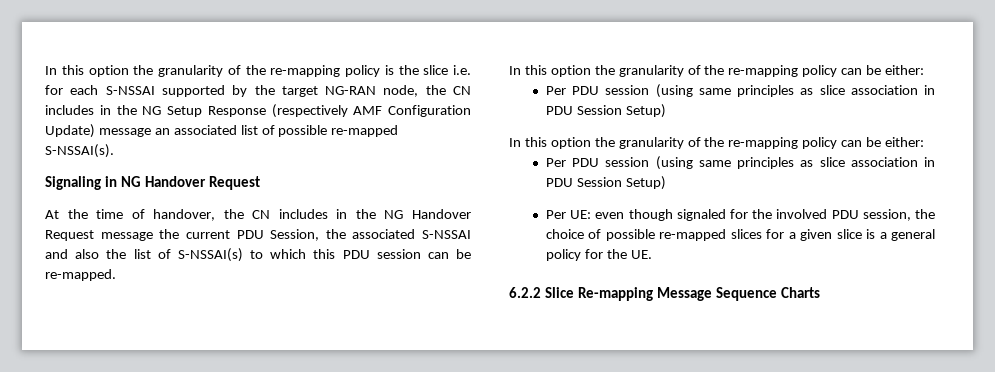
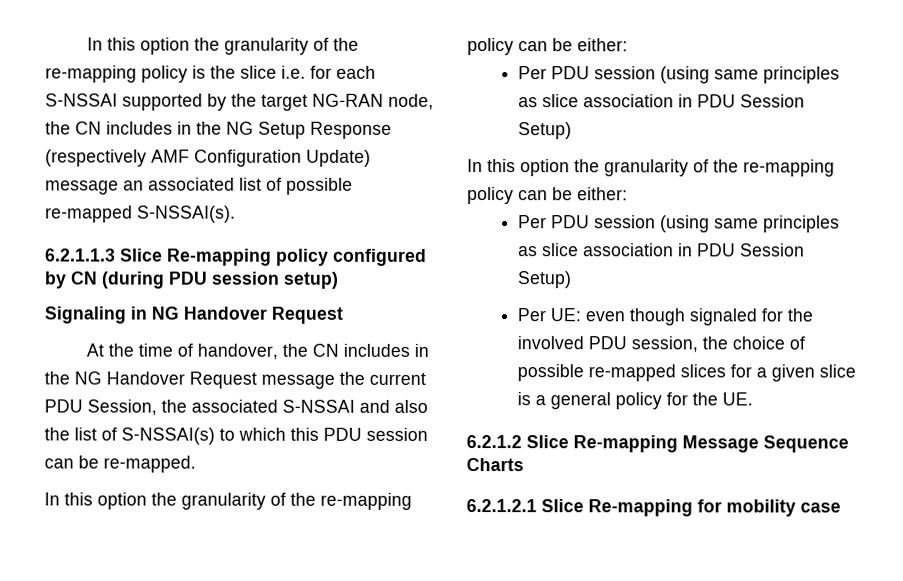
(114, 151) none -> [45,248,427,266] [45,271,339,289] // 6.2.1.1.3 Slice Re-mapping policy configured by CN (during PDU session setup)
[509,287,541,298] 6.2.2 -> [466,435,522,449] 6.2.1.2
(820, 292) none -> [466,499,841,517] // 6.2.1.2.1 Slice Re-mapping for mobility case

